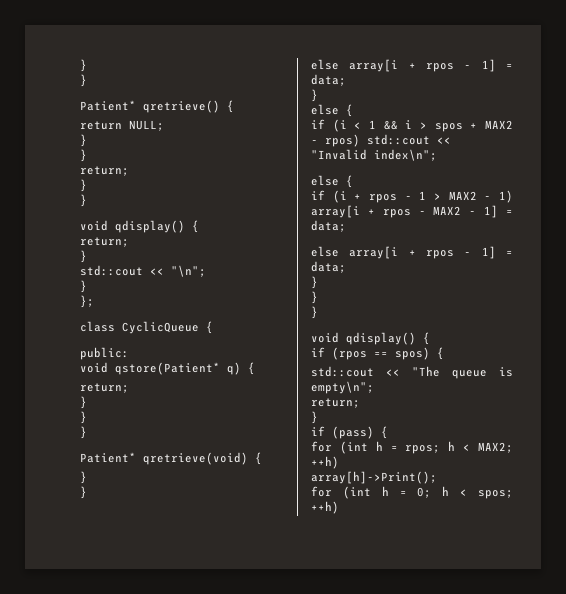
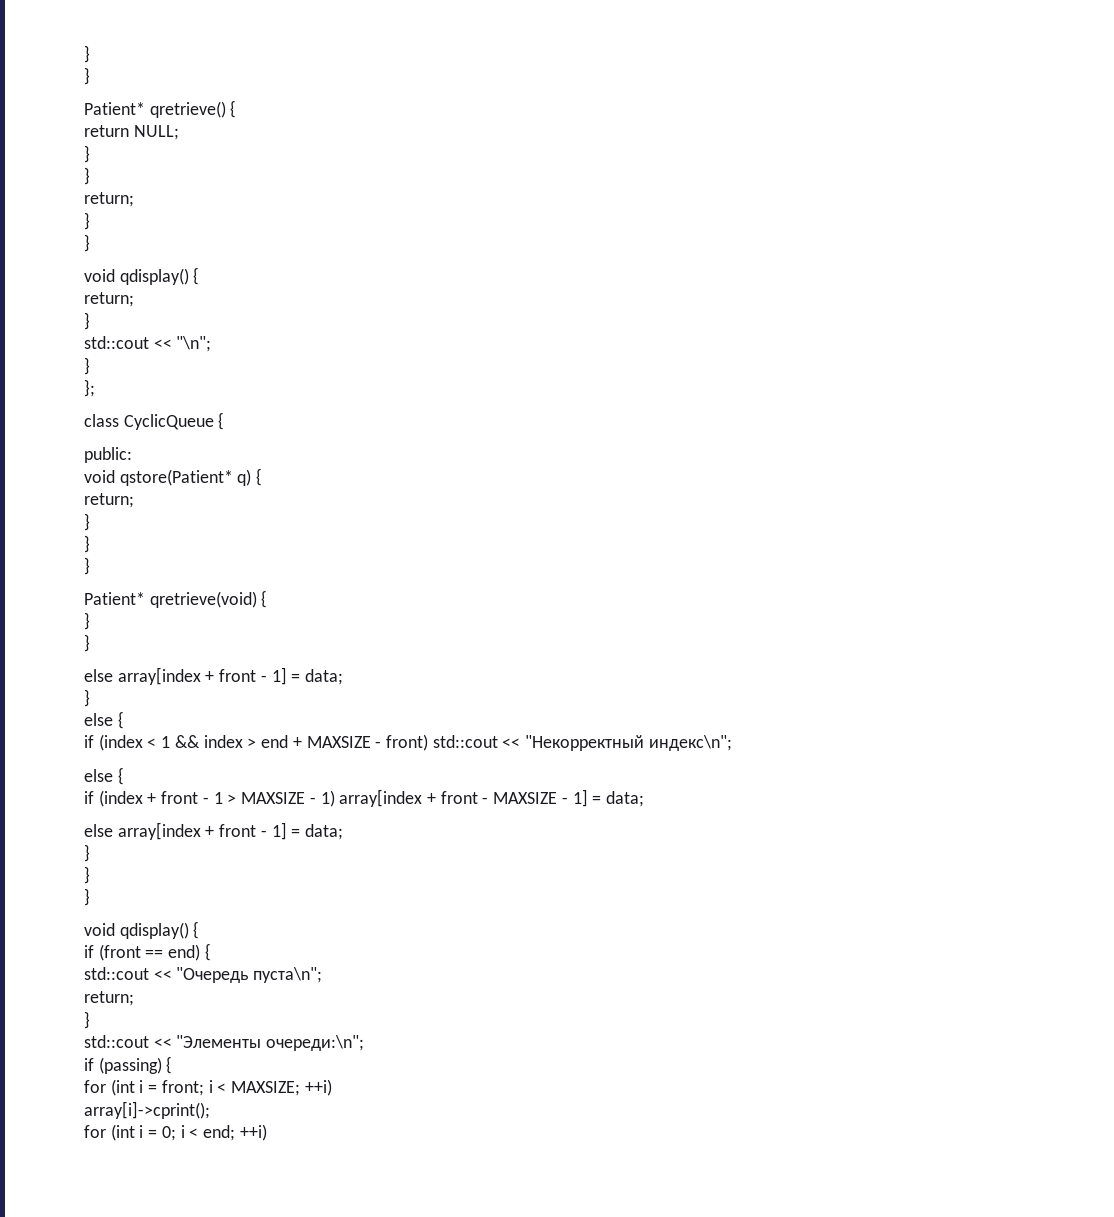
[349,59,454,72] array[i + rpos -> [117,667,257,685] array[index + front
[332,119,347,132] (i -> [98,734,143,751] (index
[405,120,513,132] [311,134,451,147] [311,149,437,161] [311,175,353,188] [311,190,397,203] i > spos + MAX2 - rpos) std::cout << "Invalid index\n"; // else { // if (i + rpos -> [203,734,732,751] [84,767,124,785] [84,790,199,807] index > end + MAXSIZE - front) std::cout << "Некорректный индекс\n"; // else { // if (index + front
[448,191,477,200] MAX2 -> [241,792,306,804] MAXSIZE
[311,205,462,218] array[i + rpos - MAX2 -> [339,789,558,807] array[index + front - MAXSIZE
[349,246,454,259] array[i + rpos -> [117,822,257,840] array[index + front
[332,347,430,360] (rpos == spos) -> [98,944,201,961] (front == end)
[412,366,513,379] [311,381,374,394] [311,398,360,408] [311,411,318,424] [311,426,374,439] "The queue is empty\n"; // return; // } // if (pass) -> [176,967,323,983] [84,991,134,1006] [84,1011,90,1029] [84,1035,365,1051] [84,1057,162,1074] "Очередь пуста\n"; // return; // } // std::cout << "Элементы очереди:\n"; // if (passing)
[375,441,513,454] [311,456,339,469] [311,471,437,484] [311,486,389,499] h = rpos; h < MAX2; ++h) // array[h]->Print(); // for (int h -> [139,1079,332,1096] [84,1101,210,1119] [84,1124,144,1141] i = front; i < MAXSIZE; ++i) // array[i]->cprint(); // for (int i
[442,486,513,499] [311,501,339,514] h < spos; ++h) -> [180,1124,267,1141] i < end; ++i)

